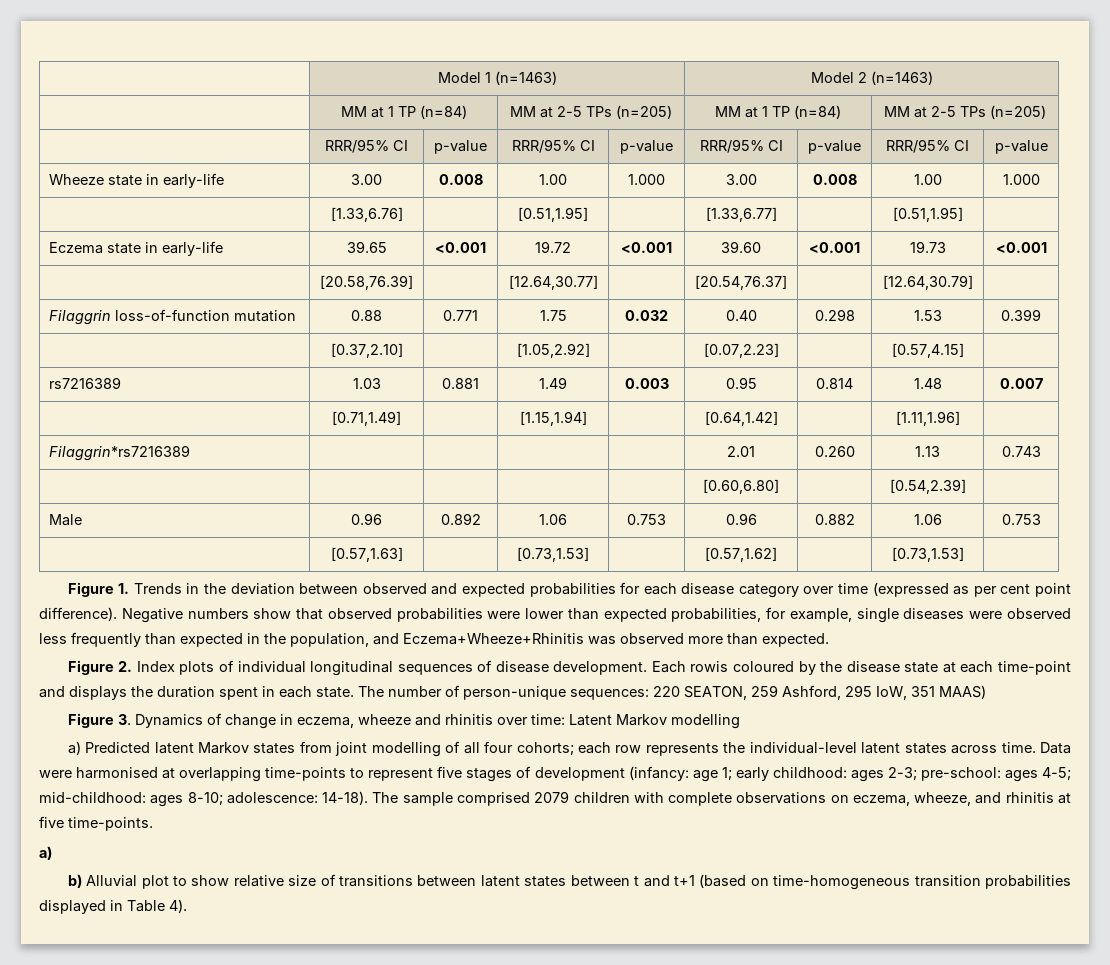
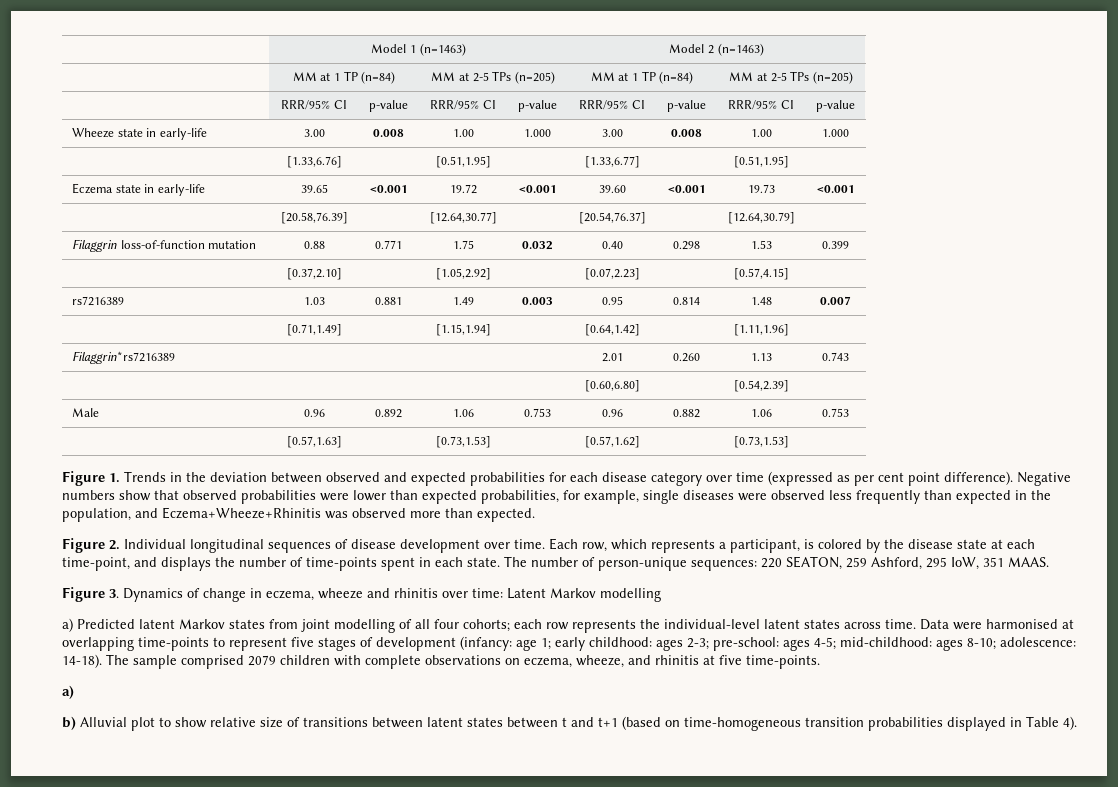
[136,660,795,676] Index plots of individual longitudinal sequences of disease development. Each rowis coloured -> [124,538,862,553] Individual longitudinal sequences of disease development over time. Each row, which represents a participant, is colored
[997,661,1071,675] time-point -> [62,557,130,571] time-point,
[157,686,215,698] duration -> [239,557,377,571] number of time-points
[939,685,986,699] MAAS) -> [1008,557,1049,567] MAAS.

